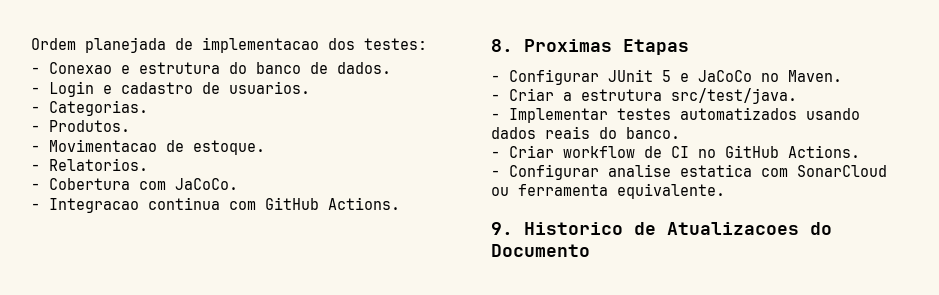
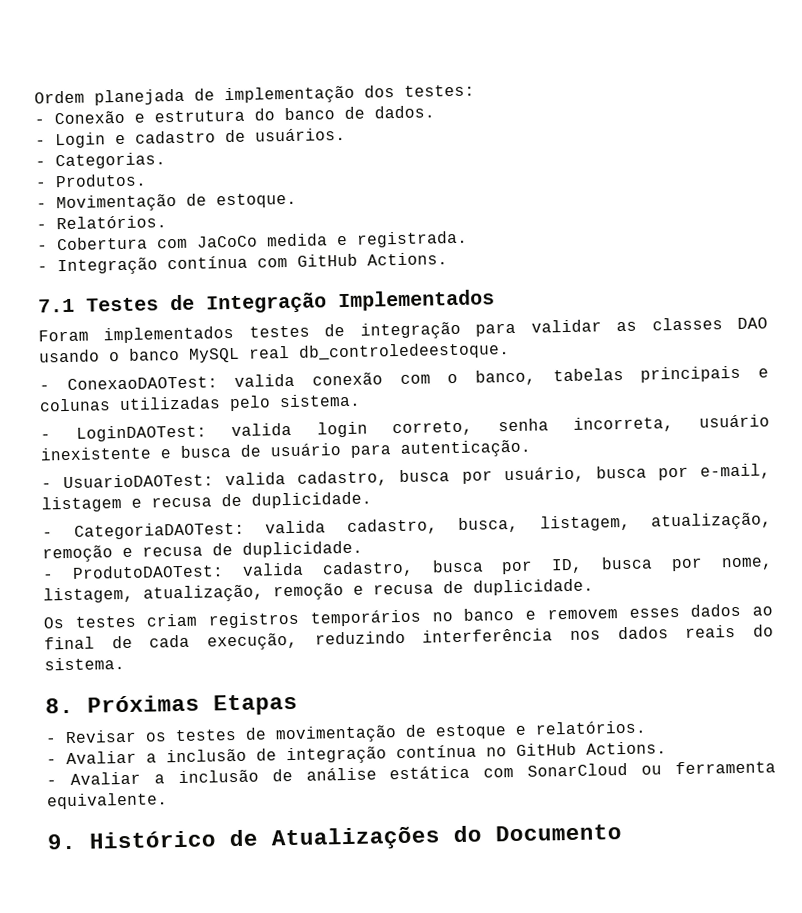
[202,37,319,53] implementacao -> [224,85,355,105] implementação
[49,62,112,74] Conexao -> [54,110,125,125] Conexão
[229,81,310,94] usuarios. -> [255,127,346,142] usuários.
[49,139,157,152] Movimentacao -> [56,193,177,213] Movimentação
[49,158,148,171] Relatorios. -> [56,215,167,230] Relatórios.
[175,178,238,190] [31,197,220,213] JaCoCo. // - Integracao continua -> [197,230,468,248] [37,255,248,276] JaCoCo medida e registrada. // - Integração contínua
(400, 203) none -> [38,289,495,315] [38,317,769,344] [39,342,510,363] [39,365,769,391] [39,393,361,412] [40,414,770,442] [40,439,532,461] [41,463,771,489] [41,491,372,513] [42,512,772,540] [42,540,363,563] [43,556,774,580] [43,578,594,604] [43,603,774,629] [44,624,774,651] [44,657,125,671] // 7.1 Testes de Integração Implementados // Foram implementados testes de integração para validar as classes DAO usando o banco MySQL real db_controledeestoque. // - ConexaoDAOTest: valida conexão com o banco, tabelas principais e colunas utilizadas pelo sistema. // - LoginDAOTest: valida login correto, senha incorreta, usuário inexistente e busca de usuário para autenticação. // - UsuarioDAOTest: valida cadastro, busca por usuário, busca por e-mail, listagem e recusa de duplicidade. // - CategoriaDAOTest: valida cadastro, busca, listagem, atualização, remoção e recusa de duplicidade. // - ProdutoDAOTest: valida cadastro, busca por ID, busca por nome, listagem, atualização, remoção e recusa de duplicidade. // Os testes criam registros temporários no banco e removem esses dados ao final de cada execução, reduzindo interferência nos dados reais do sistema.
[524,39,612,52] Proximas -> [87,694,200,713] Próximas
[509,69,842,85] [491,88,797,104] [491,107,860,123] [491,126,680,139] [491,145,860,158] [491,164,752,180] Configurar JUnit 5 e JaCoCo no Maven. // - Criar a estrutura src/test/java. // - Implementar testes automatizados usando dados reais do banco. // - Criar workflow de CI no GitHub Actions. // - Configurar analise estatica -> [65,720,647,744] [46,741,667,765] [46,765,471,786] Revisar os testes de movimentação de estoque e relatórios. // - Avaliar a inclusão de integração contínua no GitHub Actions. // - Avaliar a inclusão de análise estática
[524,222,799,235] Historico de Atualizacoes -> [89,825,441,852] Histórico de Atualizações

